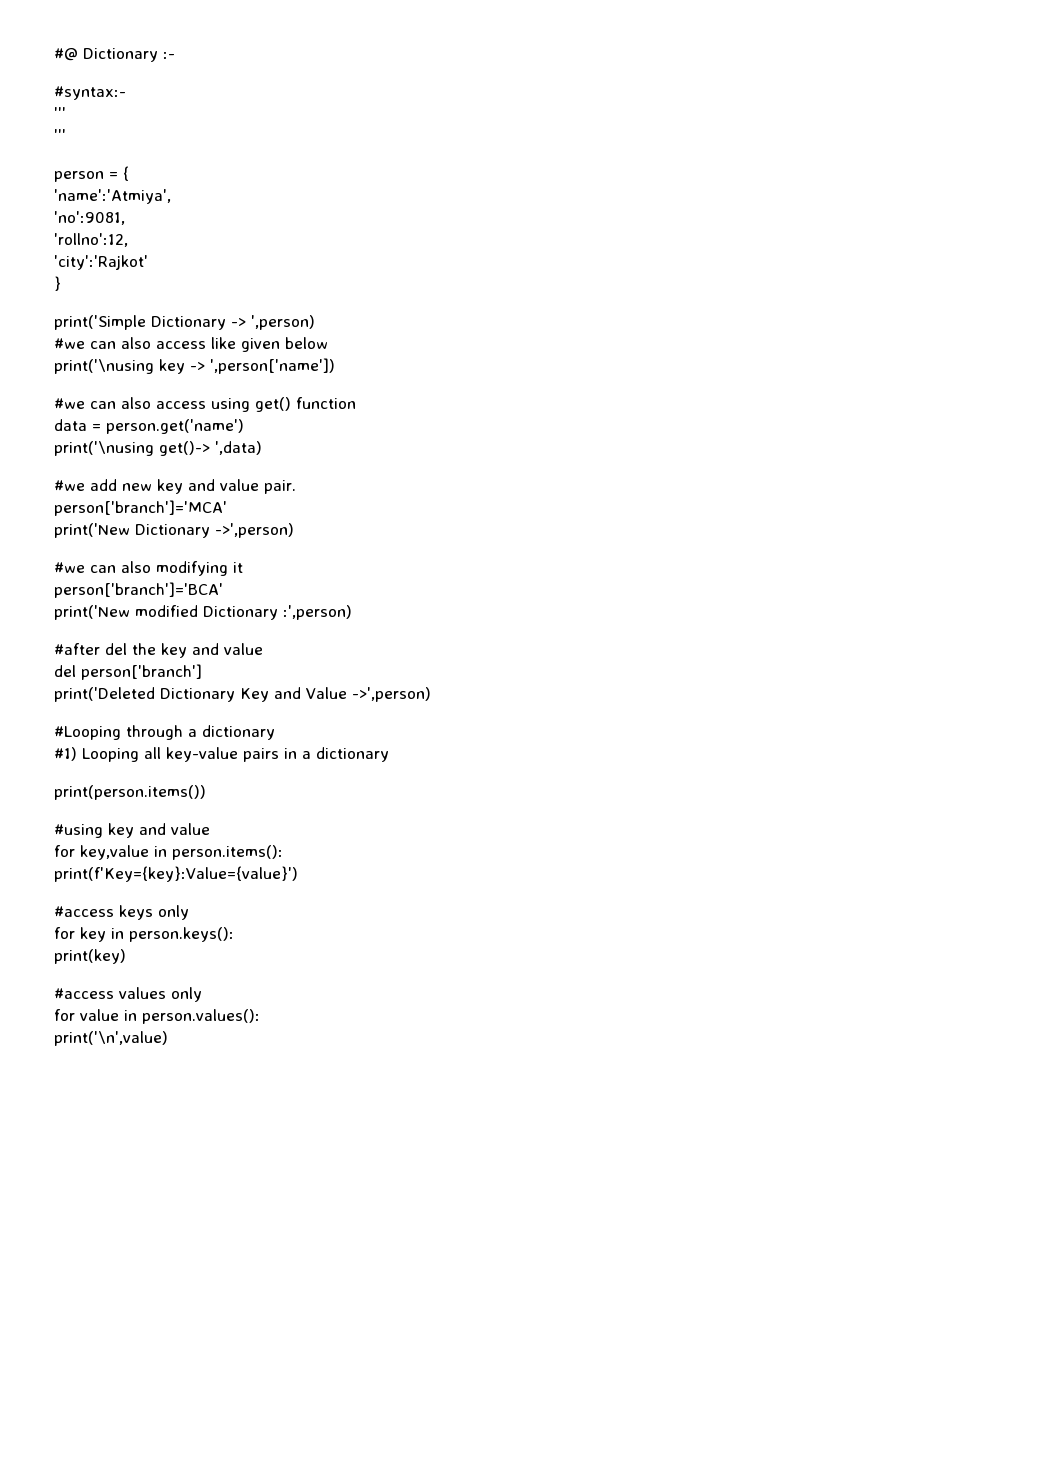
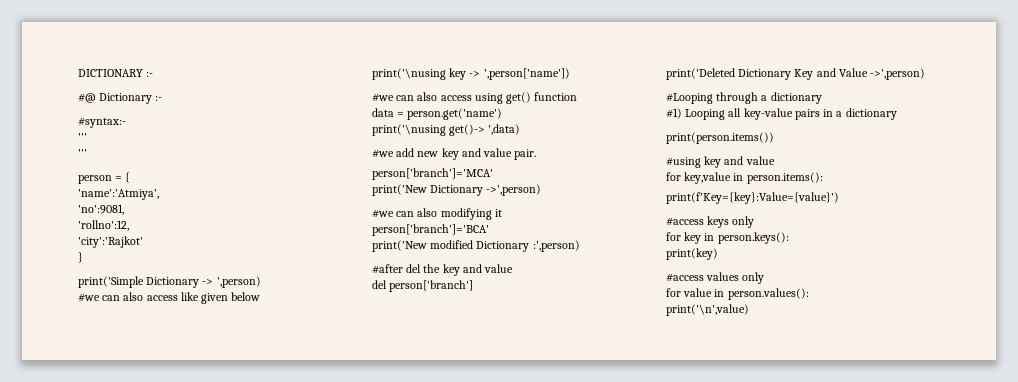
(54, 54) none -> [78,69,154,77] DICTIONARY :- //

